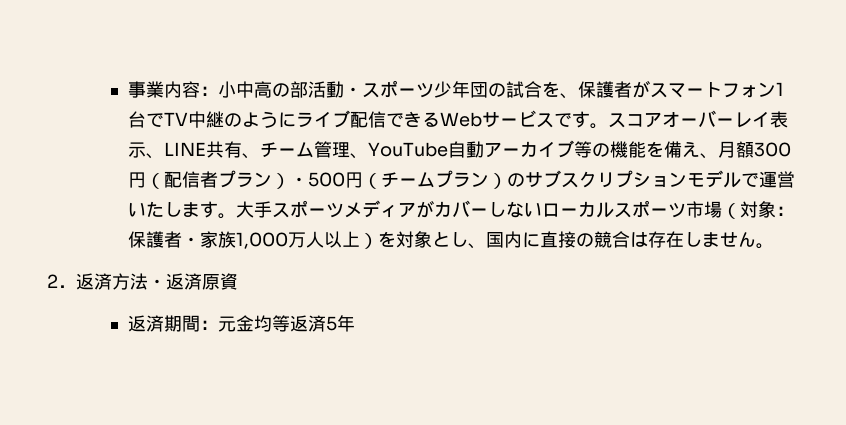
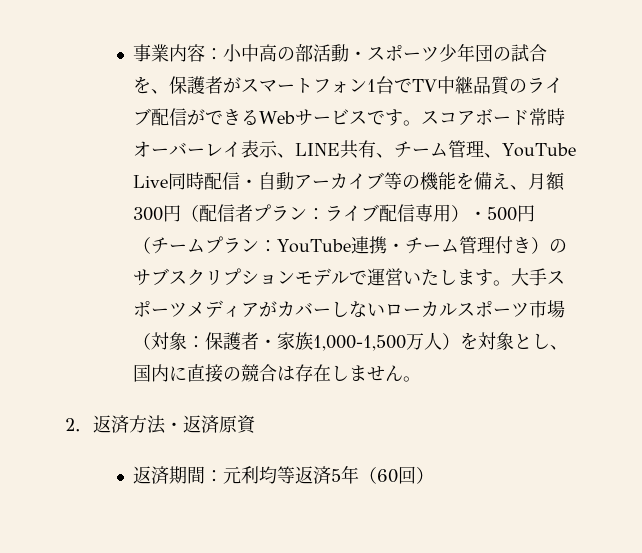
[223,110,386,128] のようにライブ配信 -> [473,76,564,95] [133,108,206,126] 品質のライブ配信が
(662, 120) none -> [475,108,566,126] ボード常時
(448, 149) none -> [133,172,259,190] Live同時配信・
(272, 179) none -> [307,204,452,222] ：ライブ配信専用
(489, 179) none -> [259,236,532,254] ：YouTube連携・チーム管理付き
[235,231,360,249] 1,000万人以上 -> [313,332,443,351] 1,000-1,500万人
[235,315,254,332] 金 -> [241,466,260,484] 利
(355, 323) none -> [359,466,435,484] （60回）

